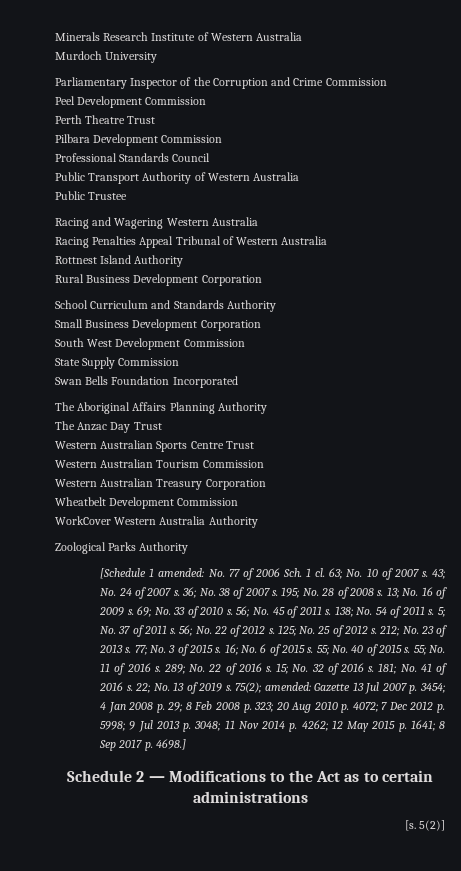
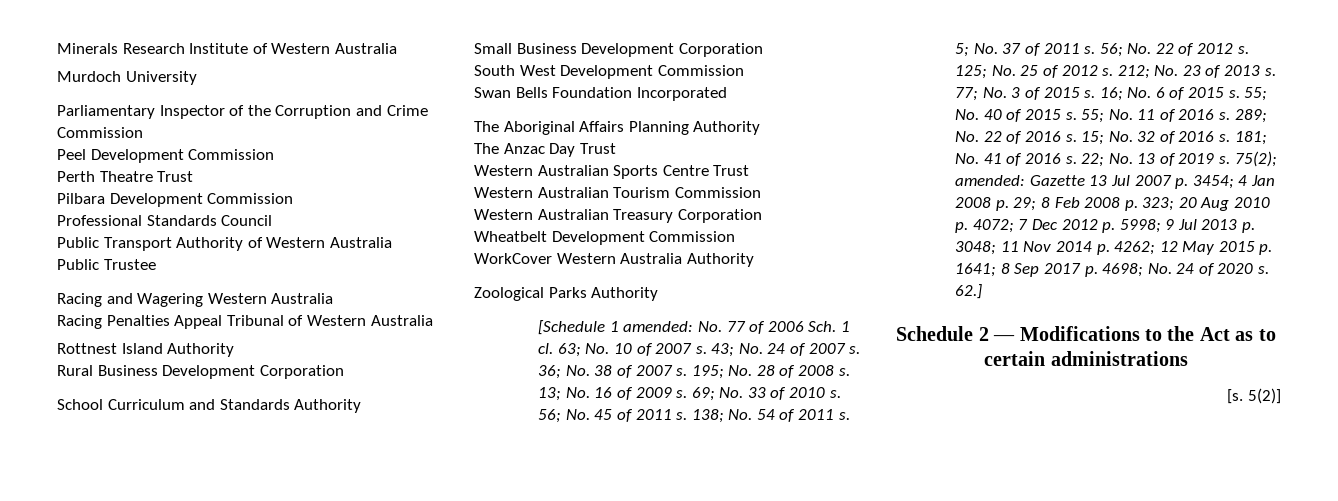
[55,357,180,369] // State Supply Commission -> (744, 70) none
[155,739,186,750] 4698.] -> [1102,263,1270,277] [955,284,983,299] 4698; No. 24 of 2020 s. 62.]

